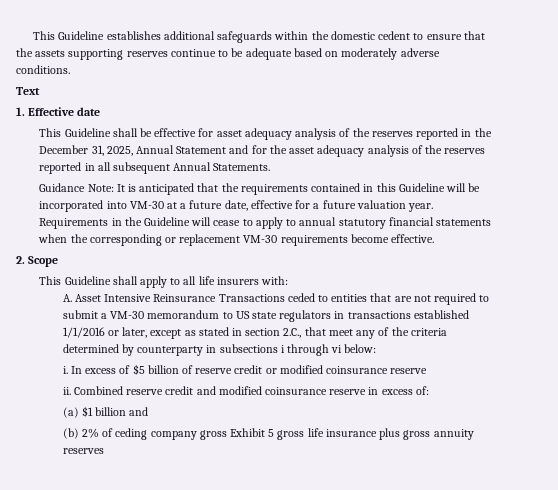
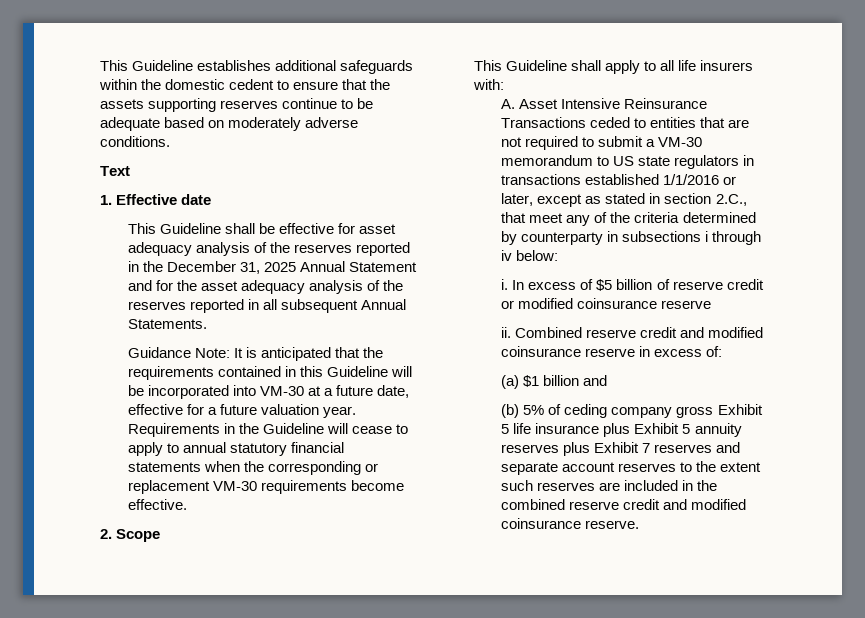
[106,146,133,156] 2025, -> [263,262,296,272] 2025
[331,345,343,353] vi -> [501,250,513,261] iv
[81,428,99,438] 2% -> [523,405,545,415] 5%
[277,430,305,440] gross -> (510, 429) none
[403,429,474,440] [62,448,104,454] gross annuity reserves -> [634,423,742,437] [501,442,741,456] [501,461,762,475] [501,480,718,491] [501,499,747,510] [501,518,640,529] Exhibit 5 annuity reserves plus Exhibit 7 reserves and separate account reserves to the extent such reserves are included in the combined reserve credit and modified coinsurance reserve.

